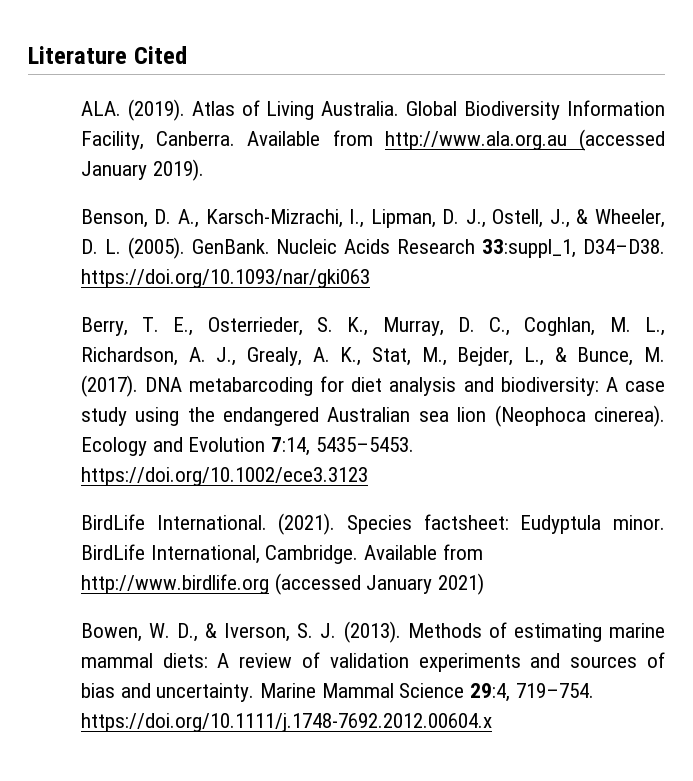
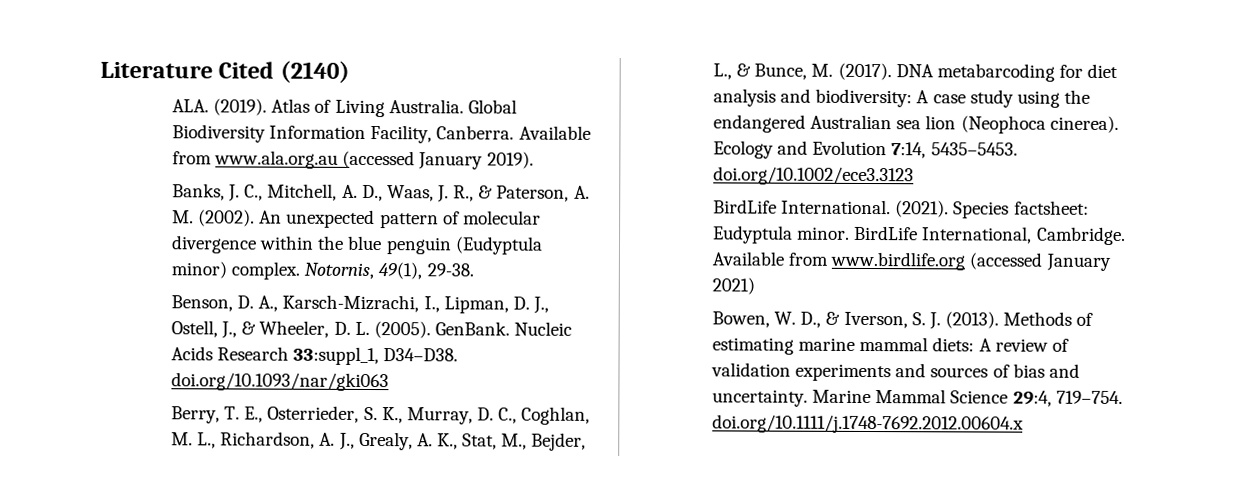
(187, 55) none -> [279,60,350,83] (2140)
[384,131,567,150] http://www.ala.org.au -> [214,150,339,169] www.ala.org.au
(204, 170) none -> [172,183,590,203] [172,209,541,229] [171,235,543,255] [171,261,474,280] // Banks, J. C., Mitchell, A. D., Waas, J. R., & Paterson, A. M. (2002). An unexpected pattern of molecular divergence within the blue penguin (Eudyptula minor) complex. Notornis, 49(1), 29-38.
[80,269,370,288] https://doi.org/10.1093/nar/gki063 -> [171,372,390,392] doi.org/10.1093/nar/gki063
[80,467,368,486] https://doi.org/10.1002/ece3.3123 -> [713,166,915,186] doi.org/10.1002/ece3.3123
[80,574,269,594] http://www.birdlife.org -> [830,251,966,271] www.birdlife.org
[80,713,492,732] https://doi.org/10.1111/j.1748-7692.2012.00604.x -> [712,414,1025,434] doi.org/10.1111/j.1748-7692.2012.00604.x

